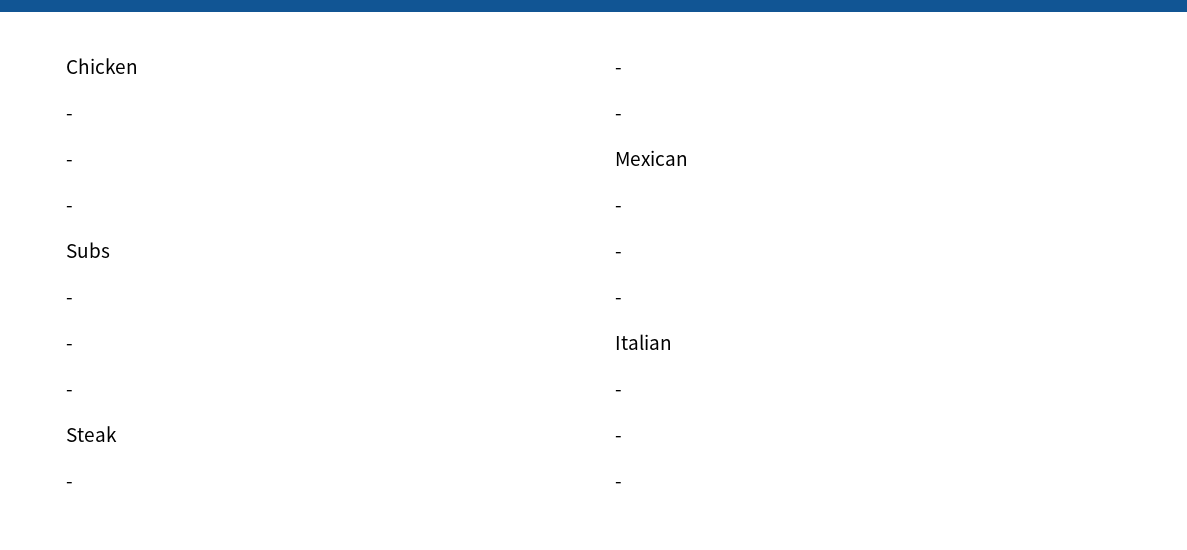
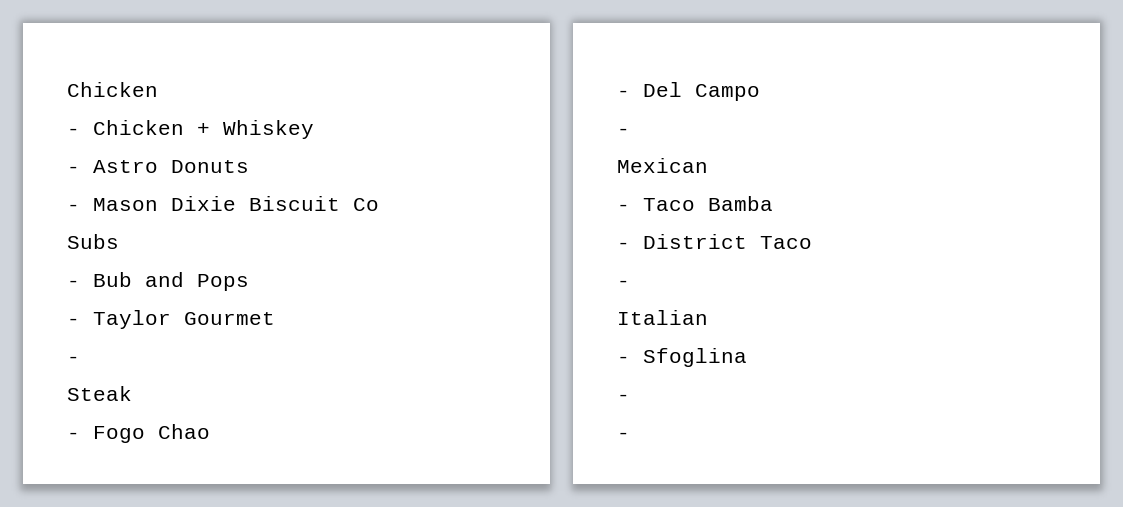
[66,160,73,166] [66,206,73,212] // - // - -> [93,120,314,139] [67,160,249,173] [67,196,379,211] Chicken + Whiskey // - Astro Donuts // - Mason Dixie Biscuit Co
[66,344,73,350] // - -> [93,272,249,291] [67,310,275,329] Bub and Pops // - Taylor Gourmet
[615,68,622,74] // - -> [93,424,210,443] [617,82,760,101] Fogo Chao // - Del Campo
[615,252,622,258] // - -> [643,196,773,211] [617,234,812,249] Taco Bamba // - District Taco
(622, 393) none -> [643,348,747,367] Sfoglina

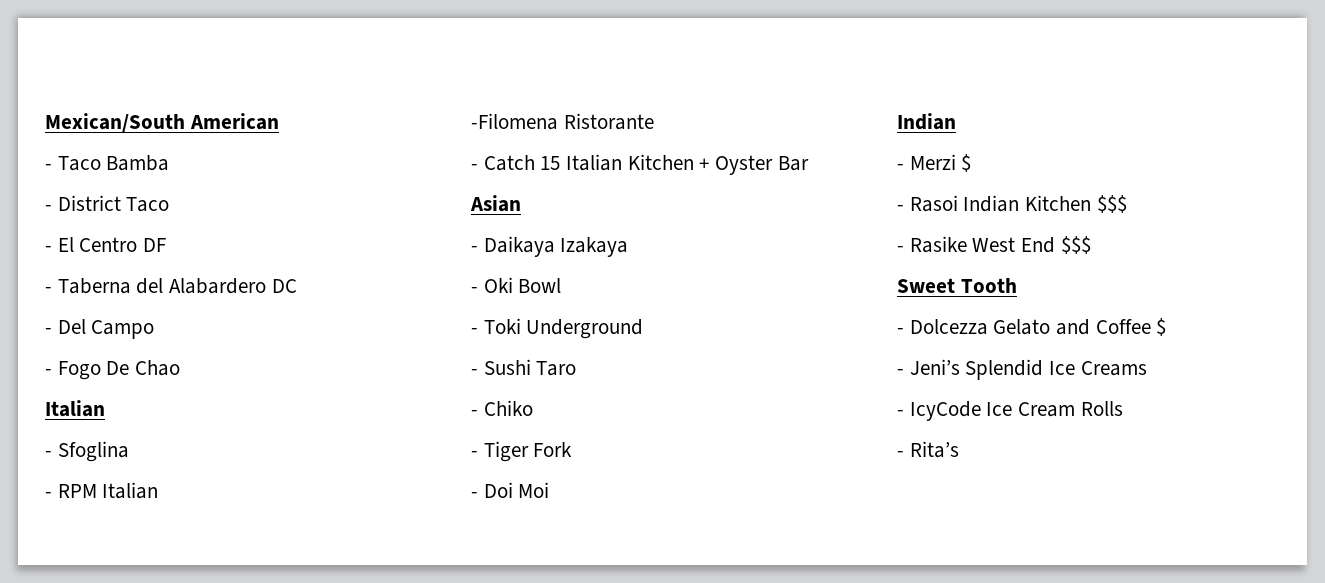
[67,82,158,97] [67,120,314,139] [67,160,249,173] [67,196,379,211] [67,234,119,249] [67,272,249,291] [67,310,275,329] [67,356,80,363] [67,386,132,401] [67,424,210,443] [617,82,760,101] [617,128,630,135] [617,158,708,173] Chicken // - Chicken + Whiskey // - Astro Donuts // - Mason Dixie Biscuit Co // Subs // - Bub and Pops // - Taylor Gourmet // - // Steak // - Fogo Chao // - Del Campo // - // Mexican -> [45,113,279,133] Mexican/South American
[617,310,708,325] [617,348,747,367] [617,394,630,401] [617,432,630,439] // Italian // - Sfoglina // - // - -> [57,237,167,252] [45,278,297,294] [45,319,155,339] [45,360,181,380] [45,400,105,417] [45,441,129,462] [45,482,159,499] [471,113,654,130] [471,154,809,175] [470,195,521,212] [471,236,629,257] [471,277,562,293] [471,318,644,339] [471,359,577,376] [471,400,533,416] [471,441,573,462] [471,482,550,498] [897,113,956,130] [897,154,972,172] [897,195,1127,213] [897,236,1091,254] [897,278,1017,293] [897,318,1167,336] [897,359,1147,380] [897,401,1123,421] [897,441,959,458] El Centro DF // - Taberna del Alabardero DC // - Del Campo // - Fogo De Chao // Italian // - Sfoglina // - RPM Italian // -Filomena Ristorante // - Catch 15 Italian Kitchen + Oyster Bar // Asian // - Daikaya Izakaya // - Oki Bowl // - Toki Underground // - Sushi Taro // - Chiko // - Tiger Fork // - Doi Moi // Indian // - Merzi $ // - Rasoi Indian Kitchen $$$ // - Rasike West End $$$ // Sweet Tooth // - Dolcezza Gelato and Coffee $ // - Jeni’s Splendid Ice Creams // - IcyCode Ice Cream Rolls // - Rita’s

